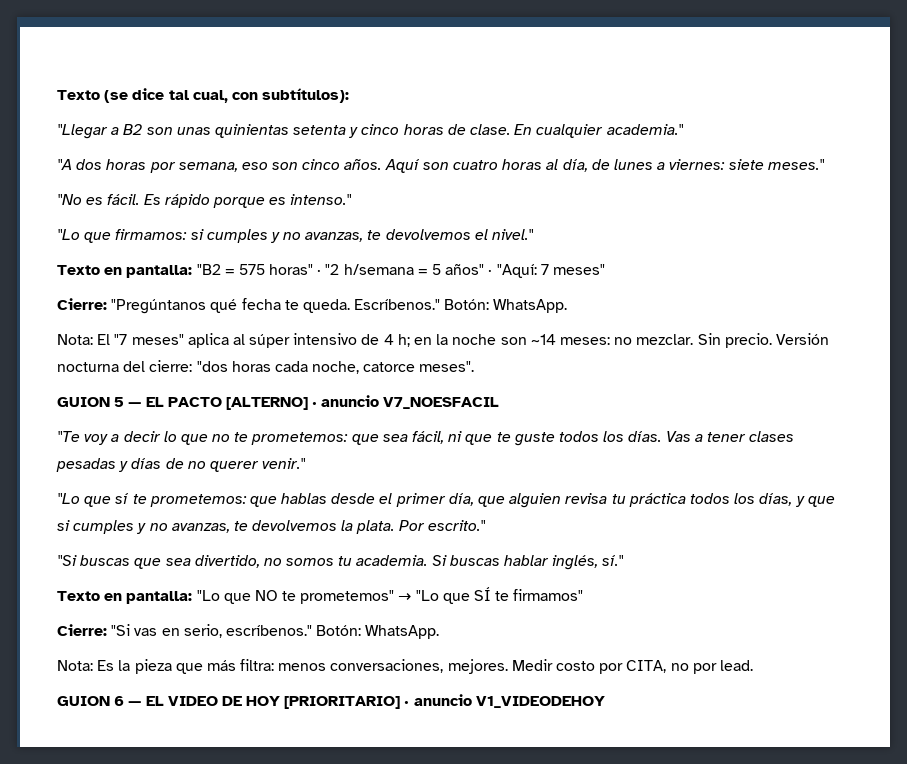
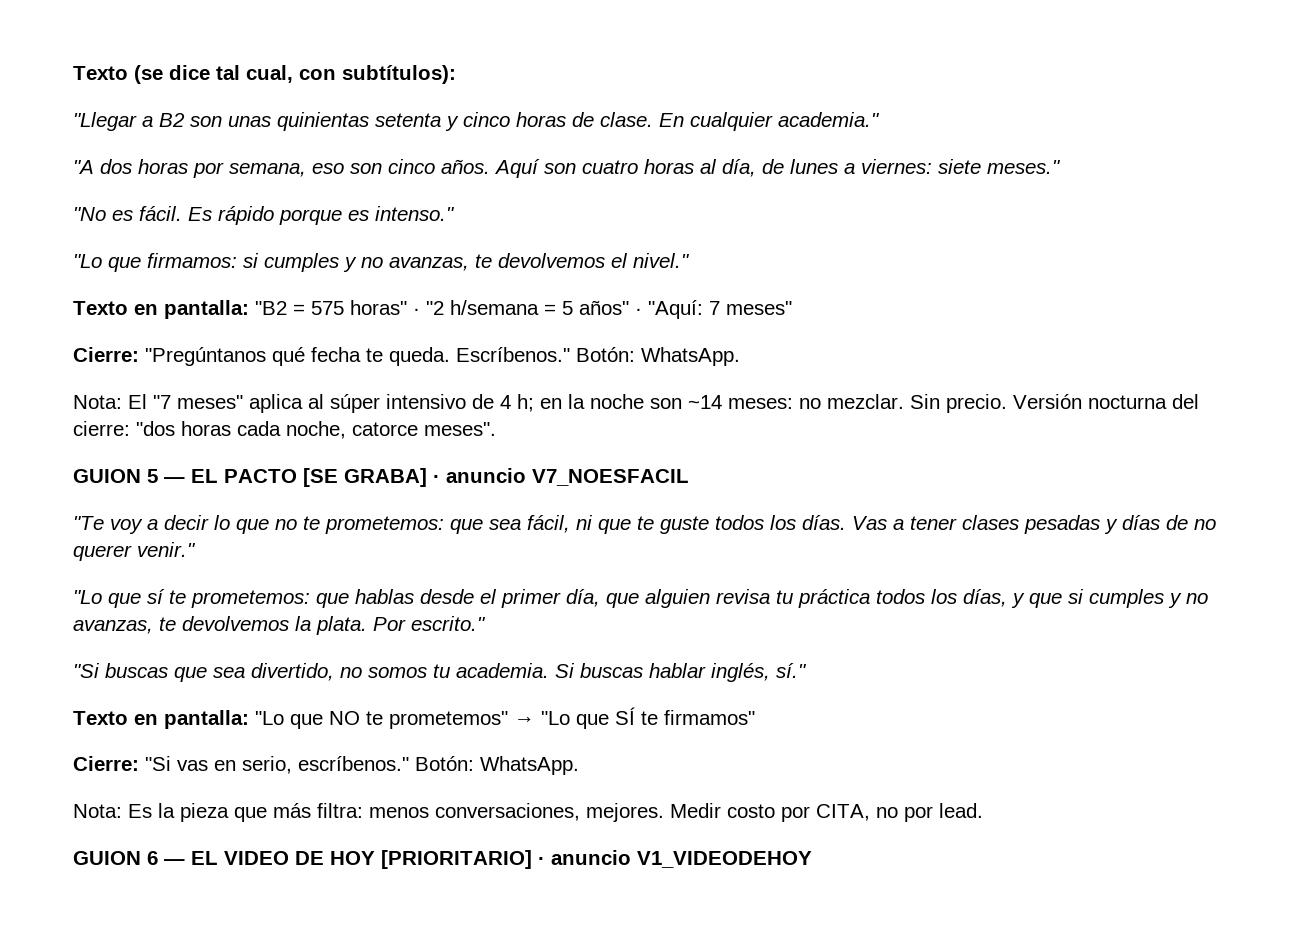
[225,397,308,410] [ALTERNO] -> [303,468,427,487] [SE GRABA]

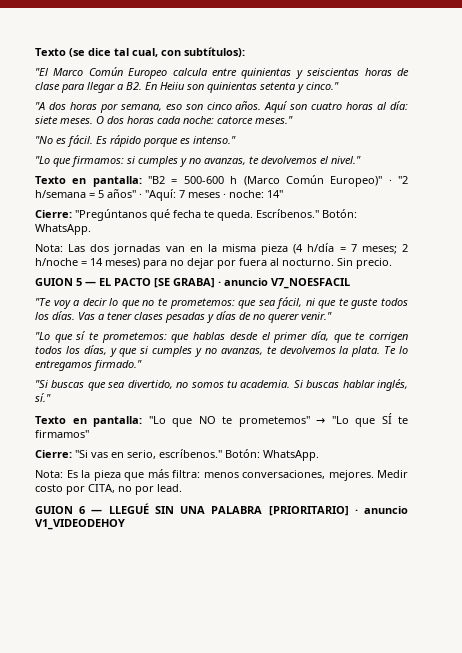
[73,112,880,131] "Llegar a B2 son unas quinientas setenta y cinco horas de clase. En cualquier academia." -> [35,67,409,79] [35,82,339,93] "El Marco Común Europeo calcula entre quinientas y seiscientas horas de clase para llegar a B2. En Heiiu son quinientas setenta y cinco."
[722,159,981,177] día, de lunes a viernes: siete -> [390,101,408,110] [35,116,253,124] día: siete meses. O dos horas cada noche: catorce
[311,300,407,315] 575 horas" -> [183,175,383,187] 500-600 h (Marco Común Europeo)"
[726,301,792,315] meses" -> [188,190,283,198] meses · noche: 14"
[128,394,1199,413] [73,421,496,439] El "7 meses" aplica al súper intensivo de 4 h; en la noche son ~14 meses: no mezclar. Sin precio. Versión nocturna del cierre: "dos horas cada noche, catorce meses". -> [68,243,409,255] [35,258,392,269] Las dos jornadas van en la misma pieza (4 h/día = 7 meses; 2 h/noche = 14 meses) para no dejar por fuera al nocturno. Sin precio.
[645,589,870,608] alguien revisa tu práctica -> [355,332,408,343] te corrigen
[373,616,486,631] Por escrito." -> [384,346,409,354] [35,360,142,371] Te lo entregamos firmado."
[191,851,375,865] EL VIDEO DE HOY -> [108,503,263,514] LLEGUÉ SIN UNA PALABRA

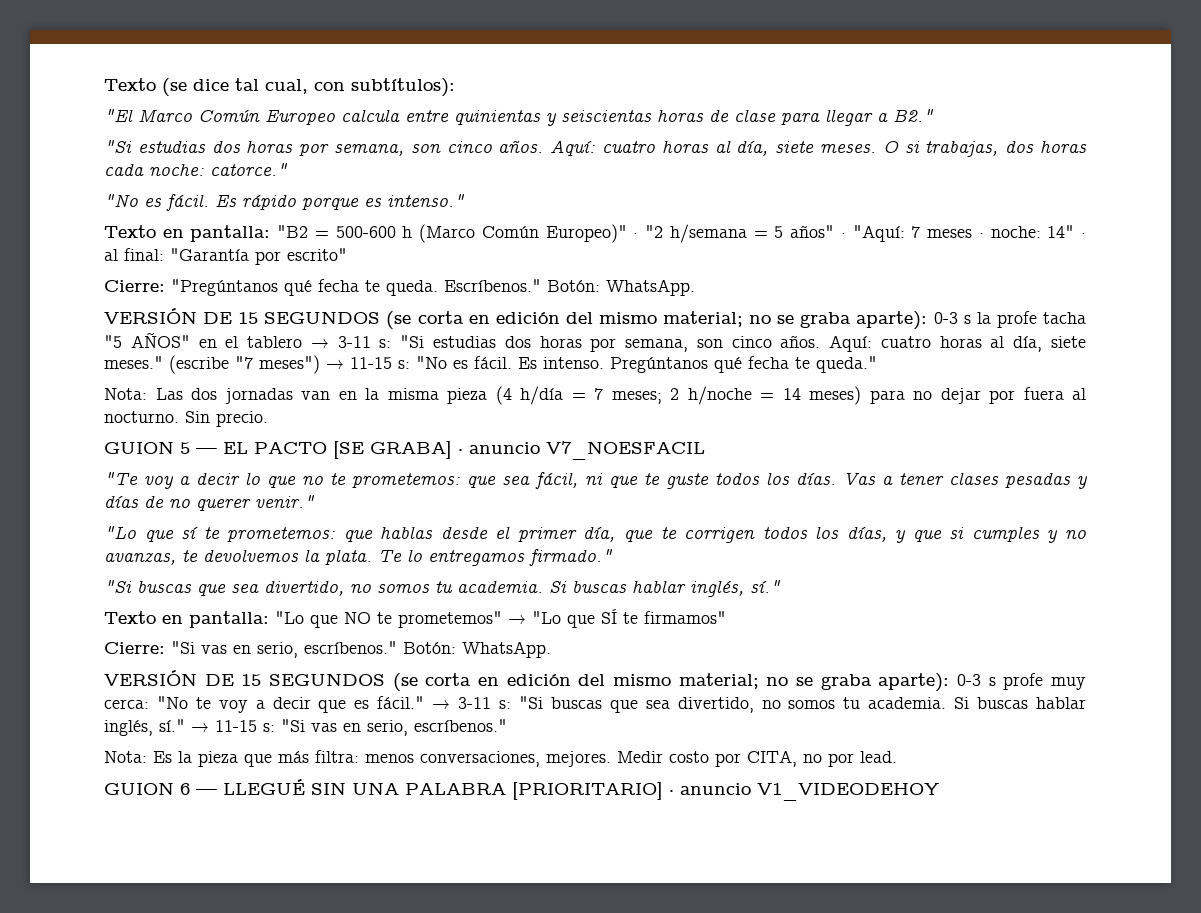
[126,82,339,93] [35,101,408,113] B2. En Heiiu son quinientas setenta y cinco." // "A dos horas por semana, eso son cinco años. Aquí son cuatro horas al día: -> [893,109,934,122] [104,140,769,156] B2." // "Si estudias dos horas por semana, son cinco años. Aquí: cuatro horas al día,
(104, 120) none -> [904,140,999,157] si trabajas,
[217,116,293,124] catorce meses." -> [210,163,288,176] catorce."
[35,156,361,167] // "Lo que firmamos: si cumples y no avanzas, te devolvemos el nivel." -> (465, 200) none
(283, 194) none -> [1081,233,1087,238] [104,248,347,265] · al final: "Garantía por escrito"
(91, 229) none -> [104,308,1086,330] [104,332,1086,352] [104,355,877,374] // VERSIÓN DE 15 SEGUNDOS (se corta en edición del mismo material; no se graba aparte): 0-3 s la profe tacha "5 AÑOS" en el tablero → 3-11 s: "Si estudias dos horas por semana, son cinco años. Aquí: cuatro horas al día, siete meses." (escribe "7 meses") → 11-15 s: "No es fácil. Es intenso. Pregúntanos qué fecha te queda."
(319, 455) none -> [104,670,1086,692] [104,696,1086,713] [104,719,507,736] // VERSIÓN DE 15 SEGUNDOS (se corta en edición del mismo material; no se graba aparte): 0-3 s profe muy cerca: "No te voy a decir que es fácil." → 3-11 s: "Si buscas que sea divertido, no somos tu academia. Si buscas hablar inglés, sí." → 11-15 s: "Si vas en serio, escríbenos."

